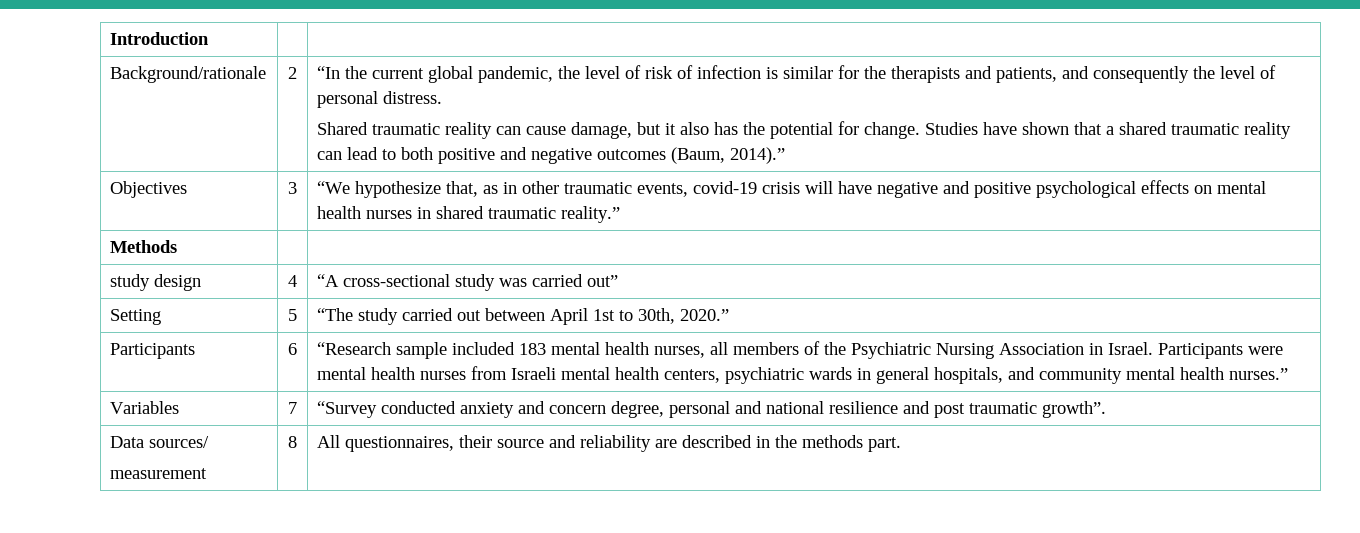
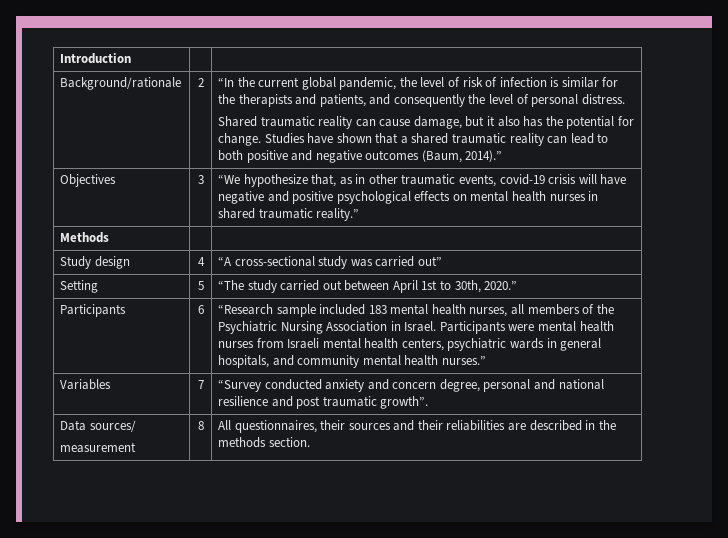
[110,274,151,291] study -> [60,256,92,269] Study
[497,435,652,452] source and reliability -> [348,420,506,431] sources and their reliabilities
[868,437,902,452] part. -> [268,437,310,447] section.

